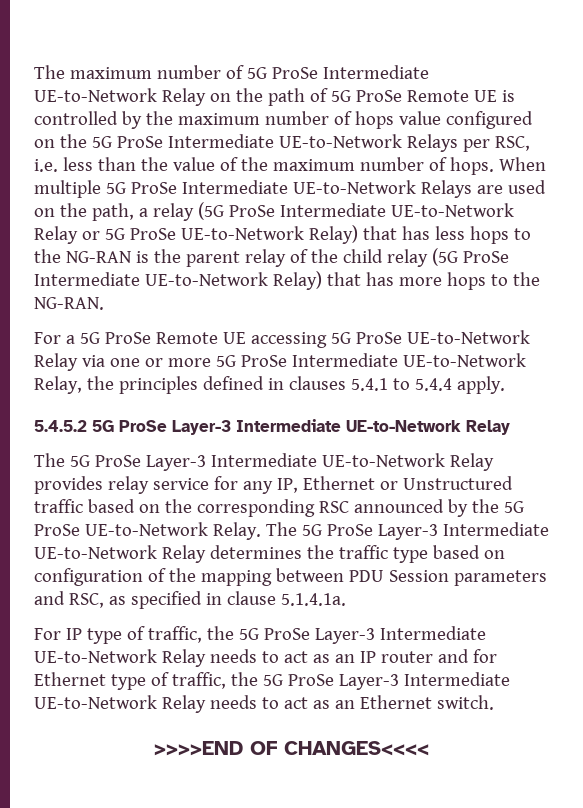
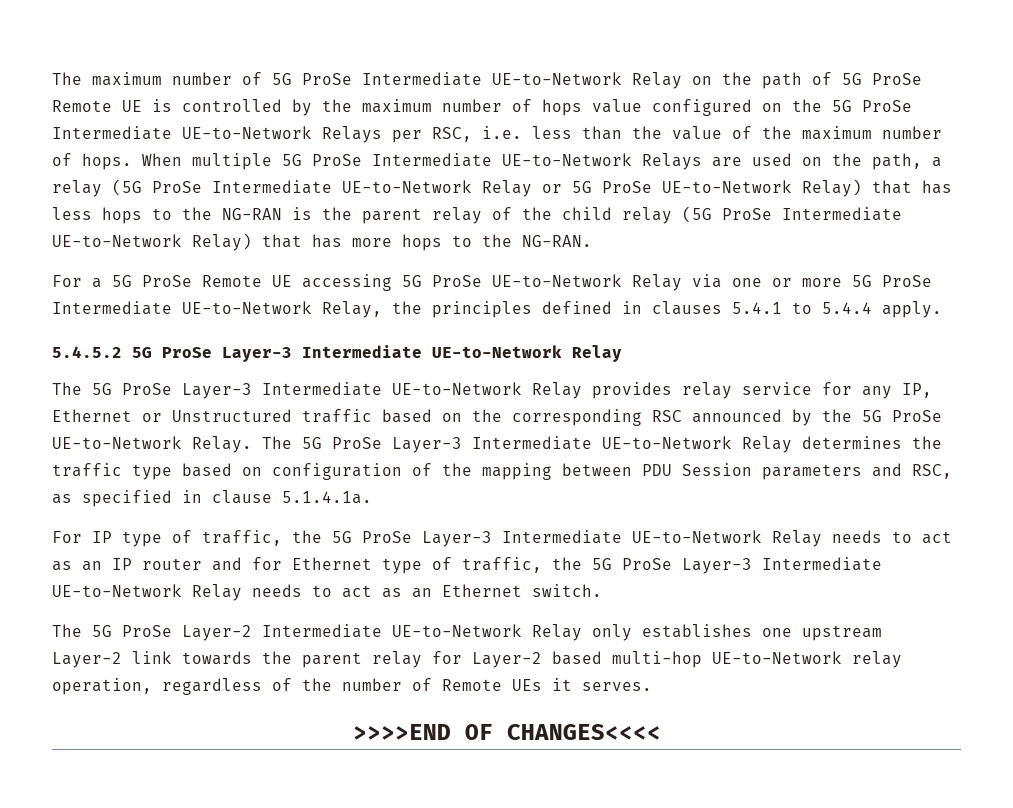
(494, 702) none -> [52,624,882,641] [52,651,902,668] [52,678,652,695] // The 5G ProSe Layer-2 Intermediate UE-to-Network Relay only establishes one upstream Layer-2 link towards the parent relay for Layer-2 based multi-hop UE-to-Network relay operation, regardless of the number of Remote UEs it serves.

